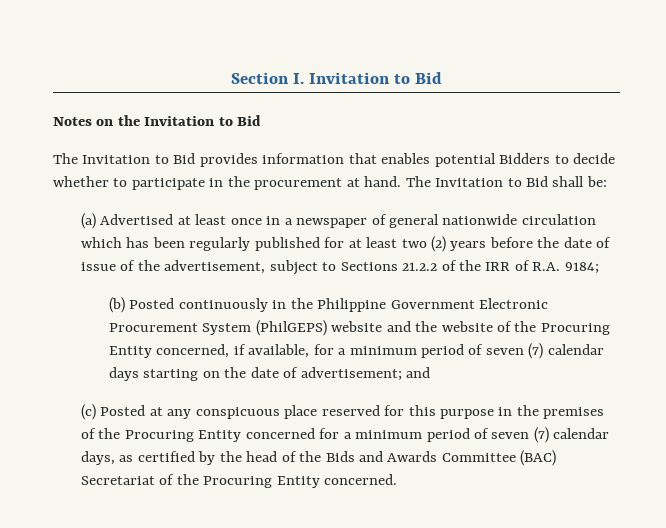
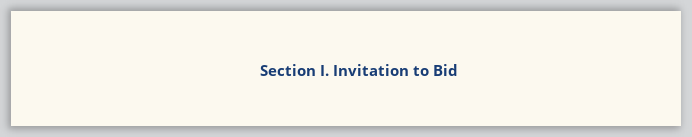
[53,115,262,126] [53,153,616,167] [53,176,607,190] [80,213,596,229] [80,236,612,252] [80,260,599,275] [108,297,549,313] [108,320,610,336] [108,343,604,359] [108,367,431,381] [80,404,605,420] [80,427,610,443] [80,450,557,466] [80,474,398,488] // Notes on the Invitation to Bid // The Invitation to Bid provides information that enables potential Bidders to decide whether to participate in the procurement at hand. The Invitation to Bid shall be: // (a) Advertised at least once in a newspaper of general nationwide circulation which has been regularly published for at least two (2) years before the date of issue of the advertisement, subject to Sections 21.2.2 of the IRR of R.A. 9184; // (b) Posted continuously in the Philippine Government Electronic Procurement System (PhilGEPS) website and the website of the Procuring Entity concerned, if available, for a minimum period of seven (7) calendar days starting on the date of advertisement; and // (c) Posted at any conspicuous place reserved for this purpose in the premises of the Procuring Entity concerned for a minimum period of seven (7) calendar days, as certified by the head of the Bids and Awards Committee (BAC) Secretariat of the Procuring Entity concerned. -> (458, 70) none

